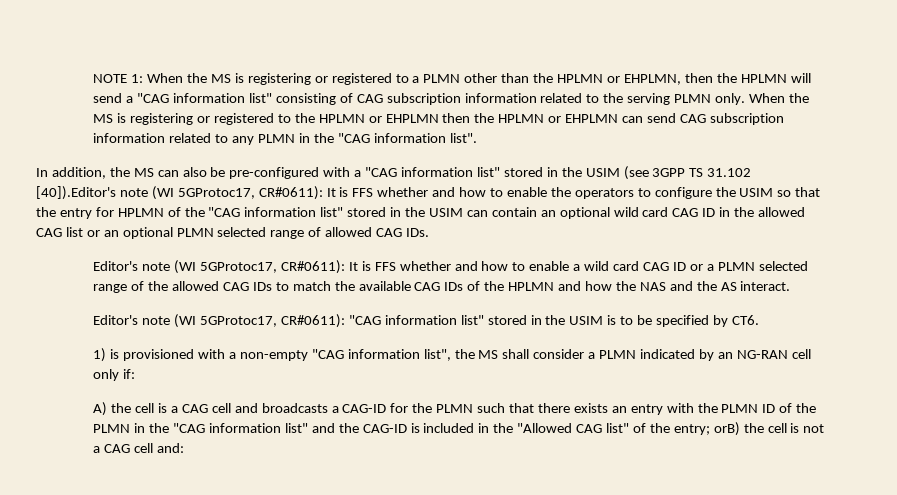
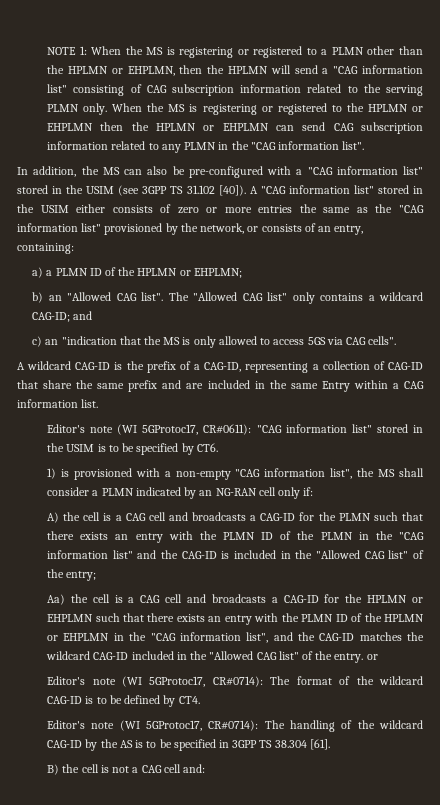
[36,186,821,200] [36,207,806,219] [36,227,430,239] [93,260,808,274] [93,281,791,293] [40]).Editor's note (WI 5GProtoc17, CR#0611): It is FFS whether and how to enable the operators to configure the USIM so that the entry for HPLMN of the "CAG information list" stored in the USIM can contain an optional wild card CAG ID in the allowed CAG list or an optional PLMN selected range of allowed CAG IDs. // Editor's note (WI 5GProtoc17, CR#0611): It is FFS whether and how to enable a wild card CAG ID or a PLMN selected range of the allowed CAG IDs to match the available CAG IDs of the HPLMN and how the NAS and the AS interact. -> [218,185,423,196] [17,204,425,214] [17,223,364,235] [17,243,74,254] [32,267,242,278] [32,292,423,304] [32,311,93,322] [32,336,397,348] [17,361,423,373] [17,380,424,392] [17,399,99,408] [40]). A "CAG information list" stored in the USIM either consists of zero or more entries the same as the "CAG information list" provisioned by the network, or consists of an entry, containing: // a) a PLMN ID of the HPLMN or EHPLMN; // b) an "Allowed CAG list". The "Allowed CAG list" only contains a wildcard CAG-ID; and // c) an "indication that the MS is only allowed to access 5GS via CAG cells". // A wildcard CAG-ID is the prefix of a CAG-ID, representing a collection of CAG-ID that share the same prefix and are included in the same Entry within a CAG information list.
[713,422,740,436] orB) -> [47,594,424,605] [47,613,424,625] [47,632,424,643] [46,651,378,663] [47,676,423,687] [47,695,200,707] [47,720,424,732] [47,739,330,751] [47,764,60,775] // Aa) the cell is a CAG cell and broadcasts a CAG-ID for the HPLMN or EHPLMN such that there exists an entry with the PLMN ID of the HPLMN or EHPLMN in the "CAG information list", and the CAG-ID matches the wildcard CAG-ID included in the "Allowed CAG list" of the entry. or // Editor's note (WI 5GProtoc17, CR#0714): The format of the wildcard CAG-ID is to be defined by CT4. // Editor's note (WI 5GProtoc17, CR#0714): The handling of the wildcard CAG-ID by the AS is to be specified in 3GPP TS 38.304 [61]. // B)

